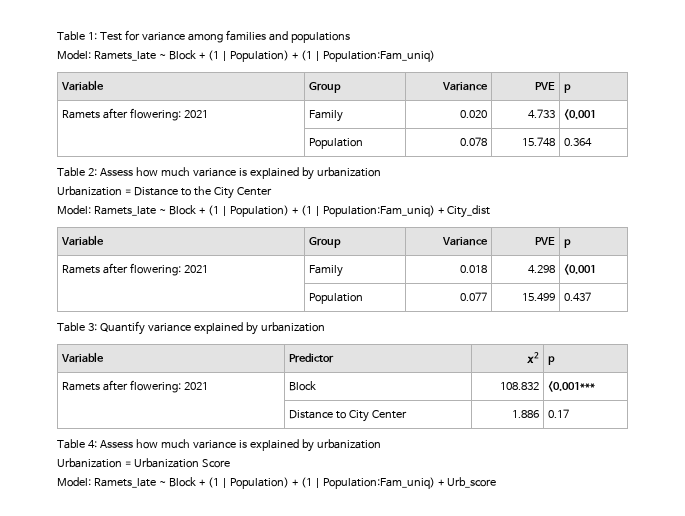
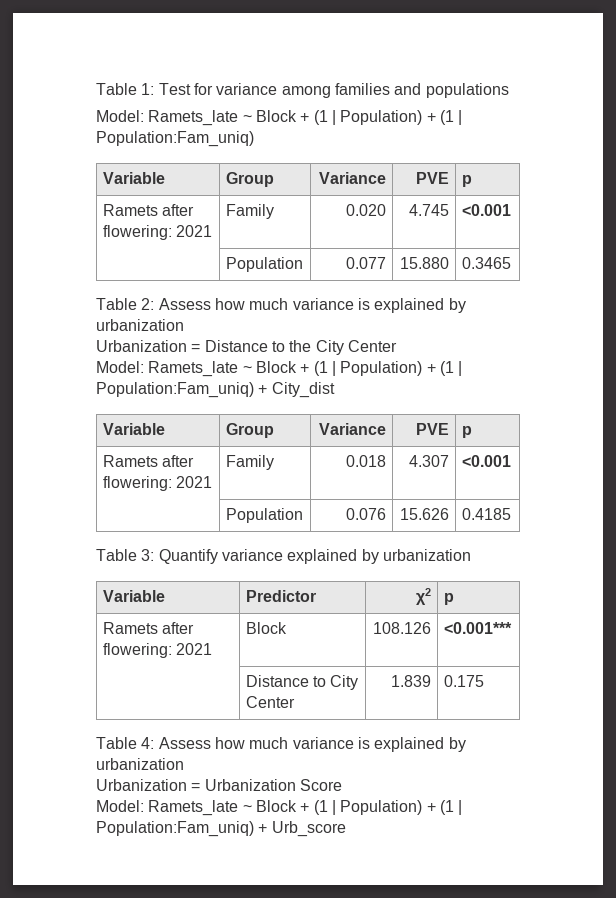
[527,109,555,118] [564,109,597,120] [309,138,364,149] [459,137,487,146] [521,137,555,146] [564,138,593,146] 4.733 | <0.001 // | Population | 0.078 | 15.748 | 0.364 -> [409,204,450,216] [461,204,511,216] [225,257,303,272] [346,257,387,269] [400,257,450,269] [461,257,511,269] 4.745 | <0.001 // | Population | 0.077 | 15.880 | 0.3465
[527,265,555,273] [564,264,597,275] [309,293,364,304] [459,292,487,301] [521,293,555,301] [564,292,592,301] 4.298 | <0.001 // | Population | 0.077 | 15.499 | 0.437 -> [409,455,450,467] [461,455,511,467] [225,508,303,523] [346,508,387,520] [400,508,450,520] [461,508,511,520] 4.307 | <0.001 // | Population | 0.076 | 15.626 | 0.4185
[499,382,539,390] 108.832 -> [373,622,432,634] 108.126
[511,410,539,418] [548,409,570,418] 1.886 | 0.17 -> [391,675,432,687] [443,675,484,687] 1.839 | 0.175

